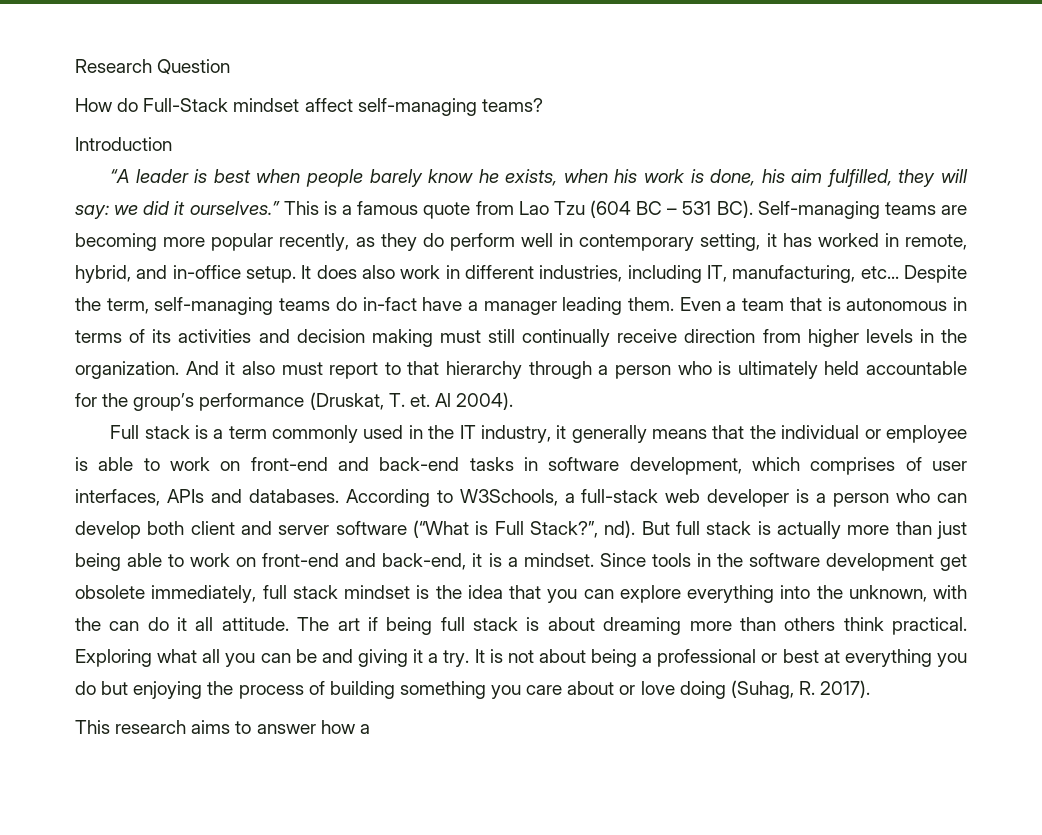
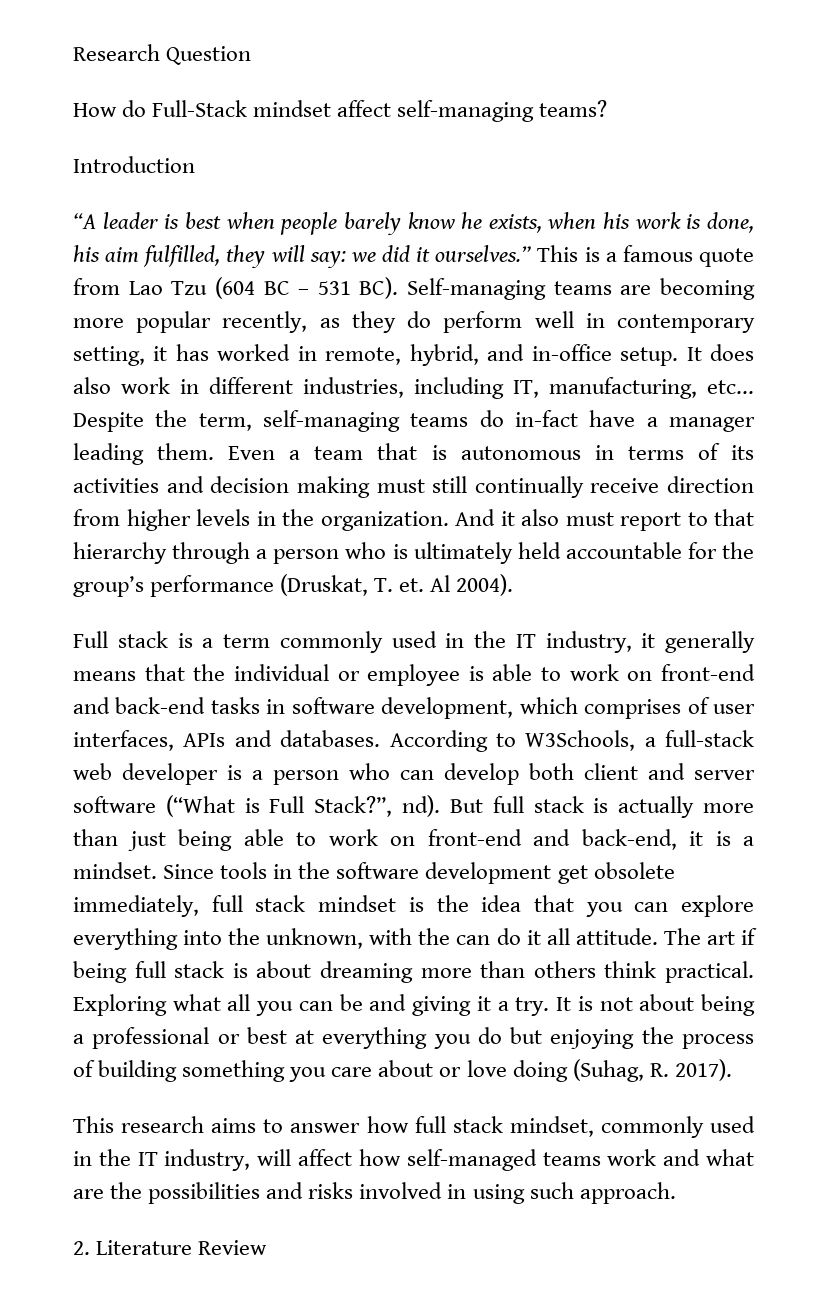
[359,724,370,734] a -> [414,1116,756,1138] [73,1149,755,1171] [73,1182,676,1204] [73,1240,268,1255] full stack mindset, commonly used in the IT industry, will affect how self-managed teams work and what are the possibilities and risks involved in using such approach. // 2. Literature Review

